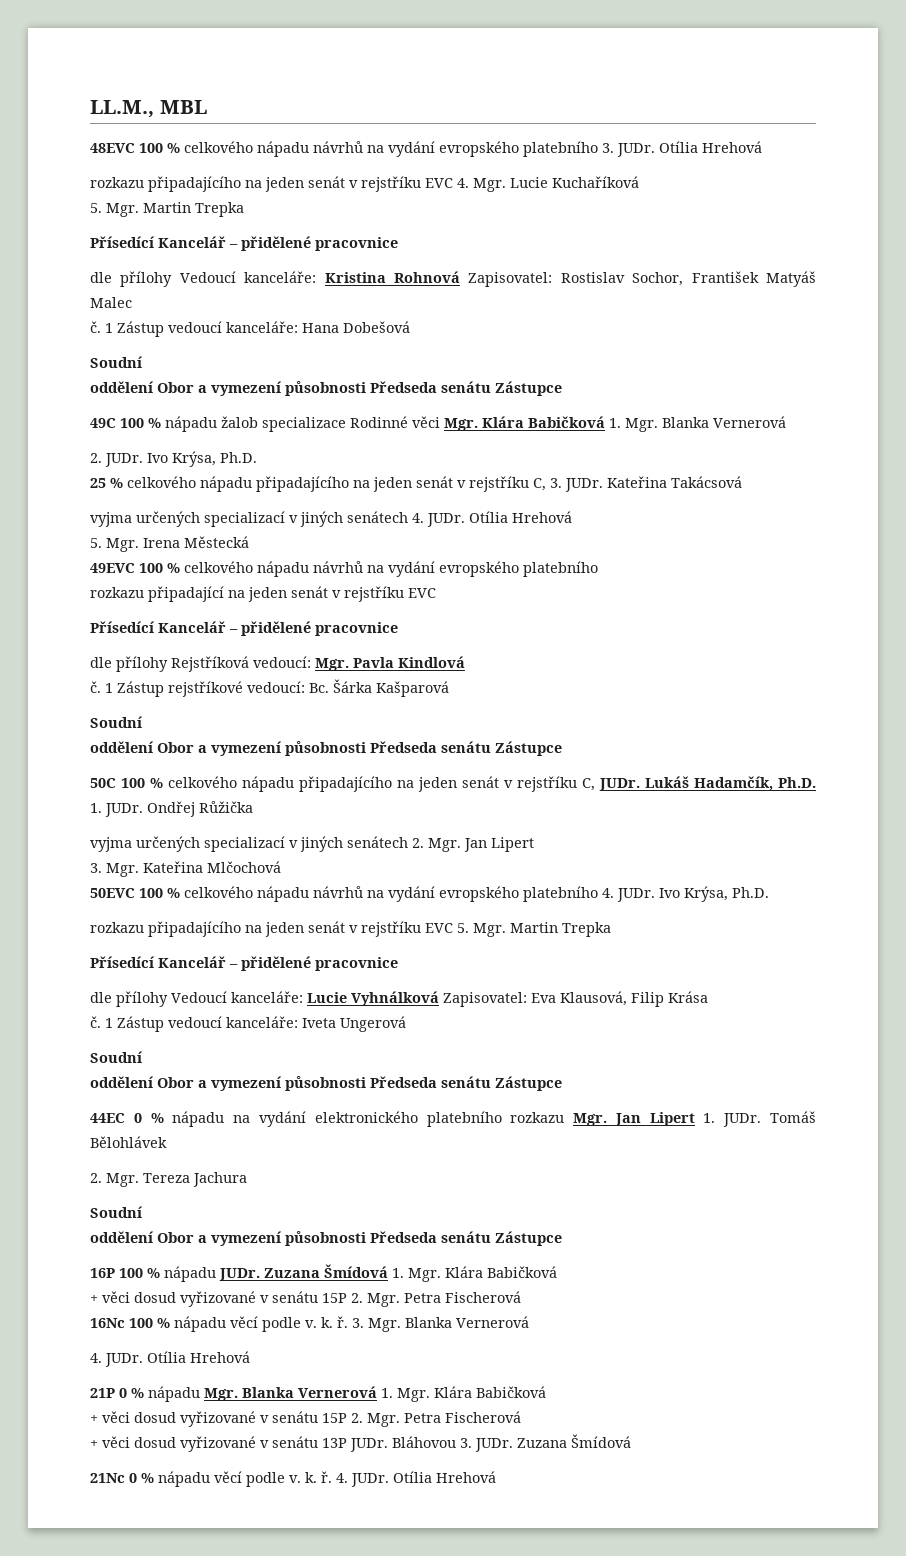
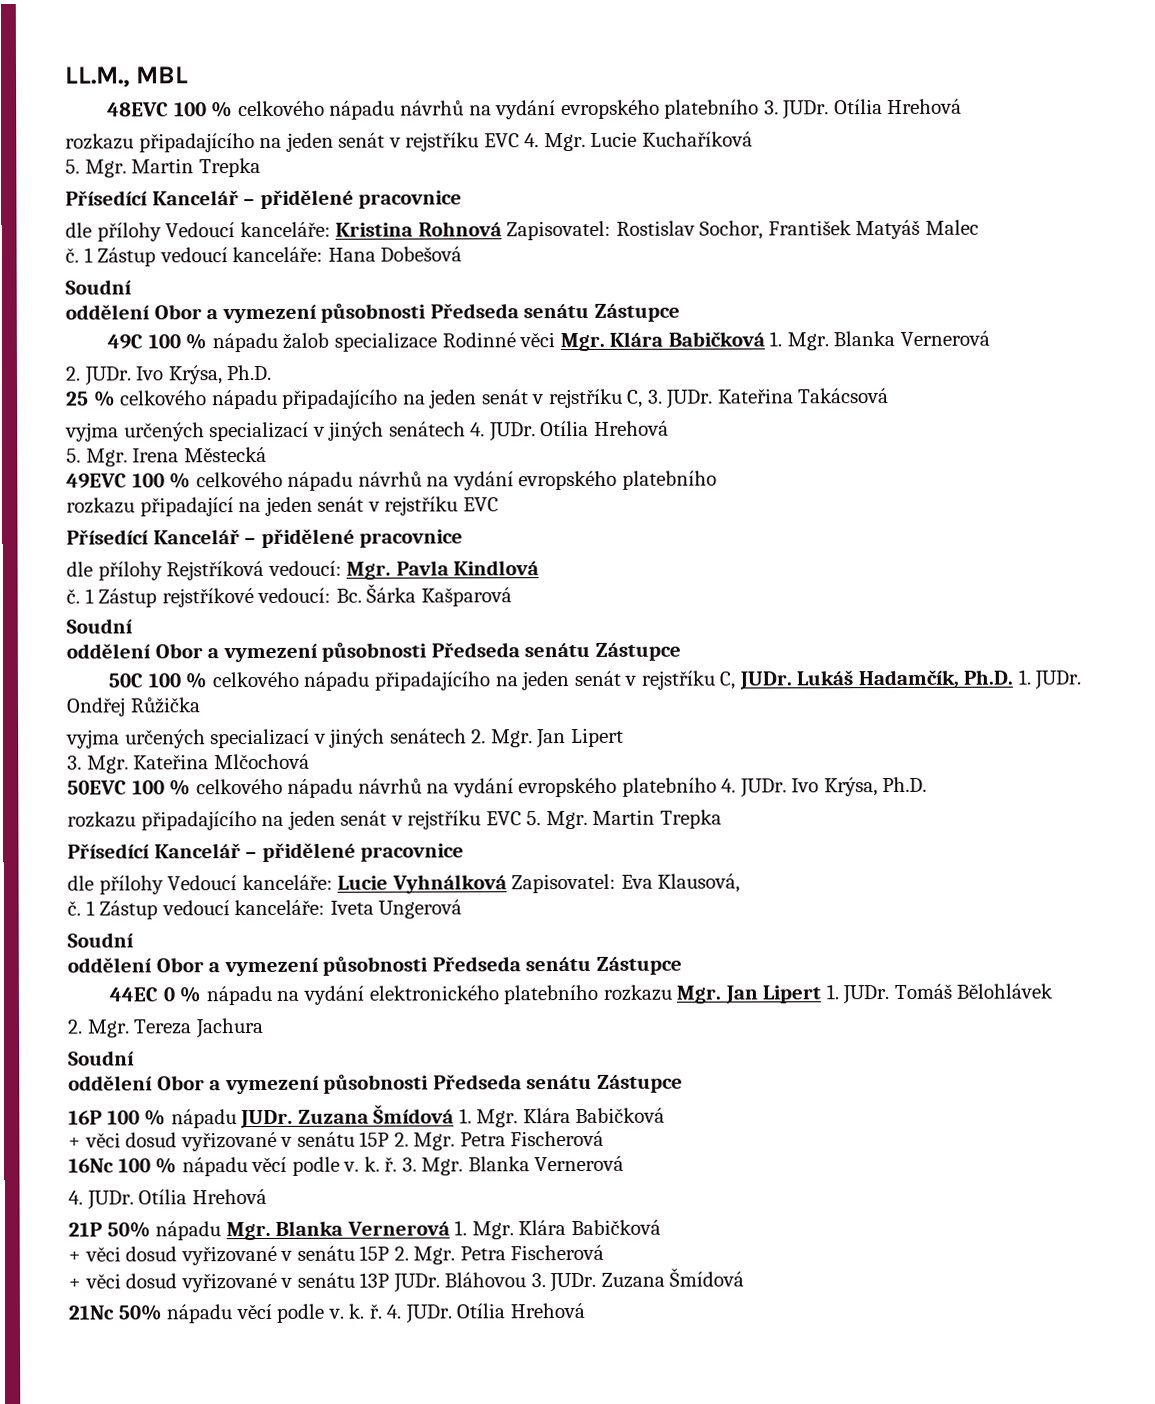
[631,991,708,1007] Filip Krása -> (741, 883) none
[119,1388,144,1398] 0 % -> [106,1221,151,1238] 50%
[129,1473,154,1483] 0 % -> [117,1304,162,1321] 50%

